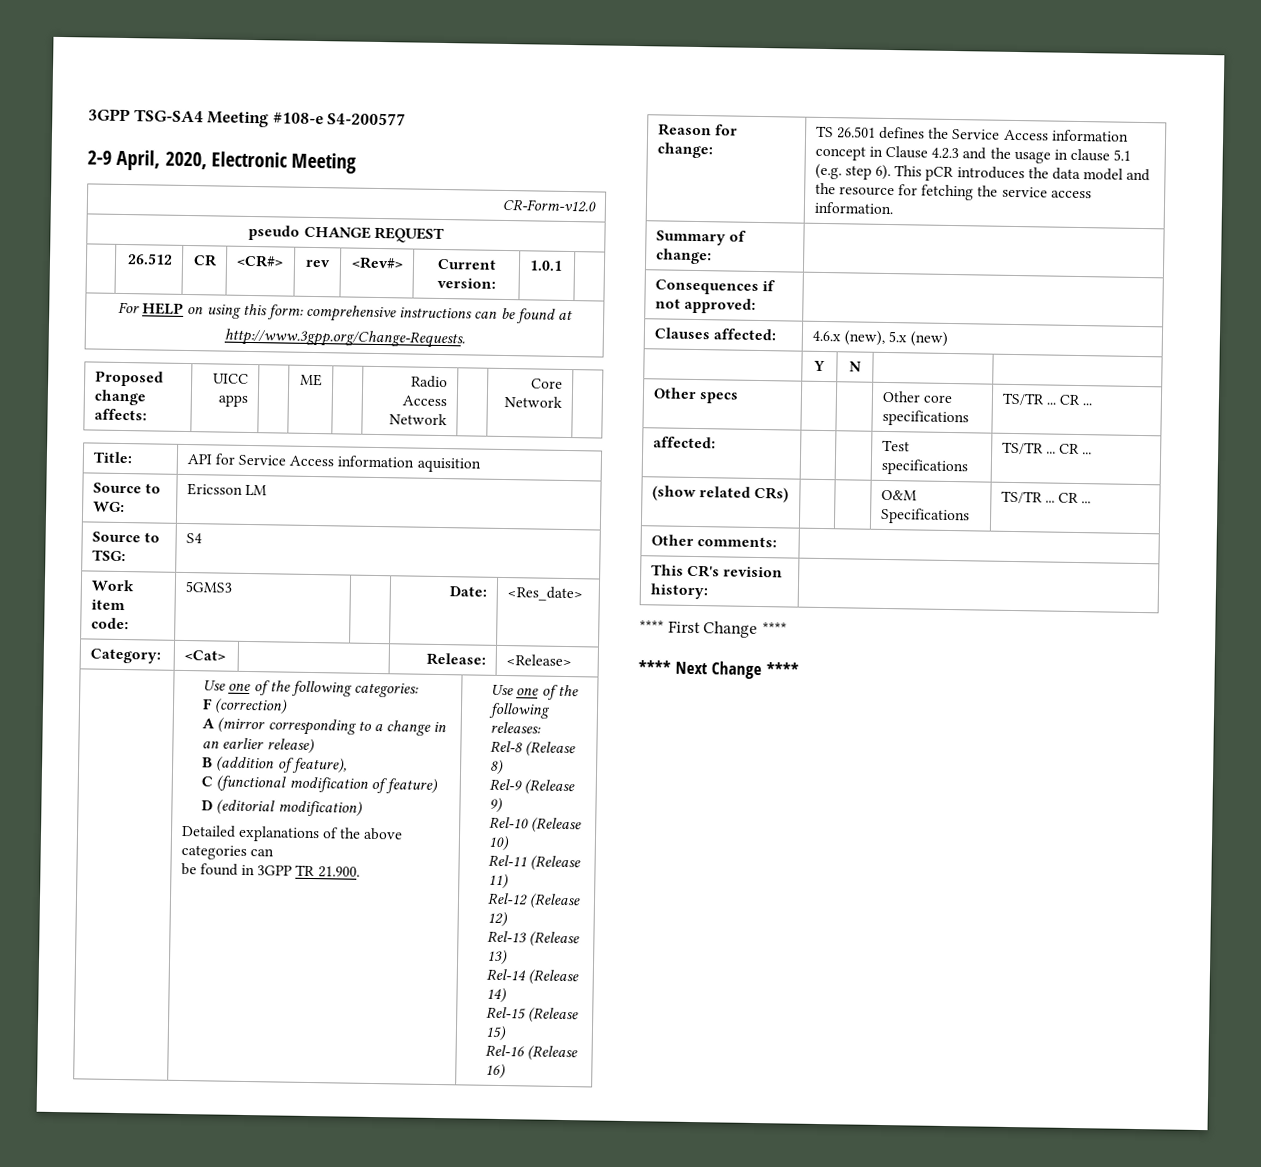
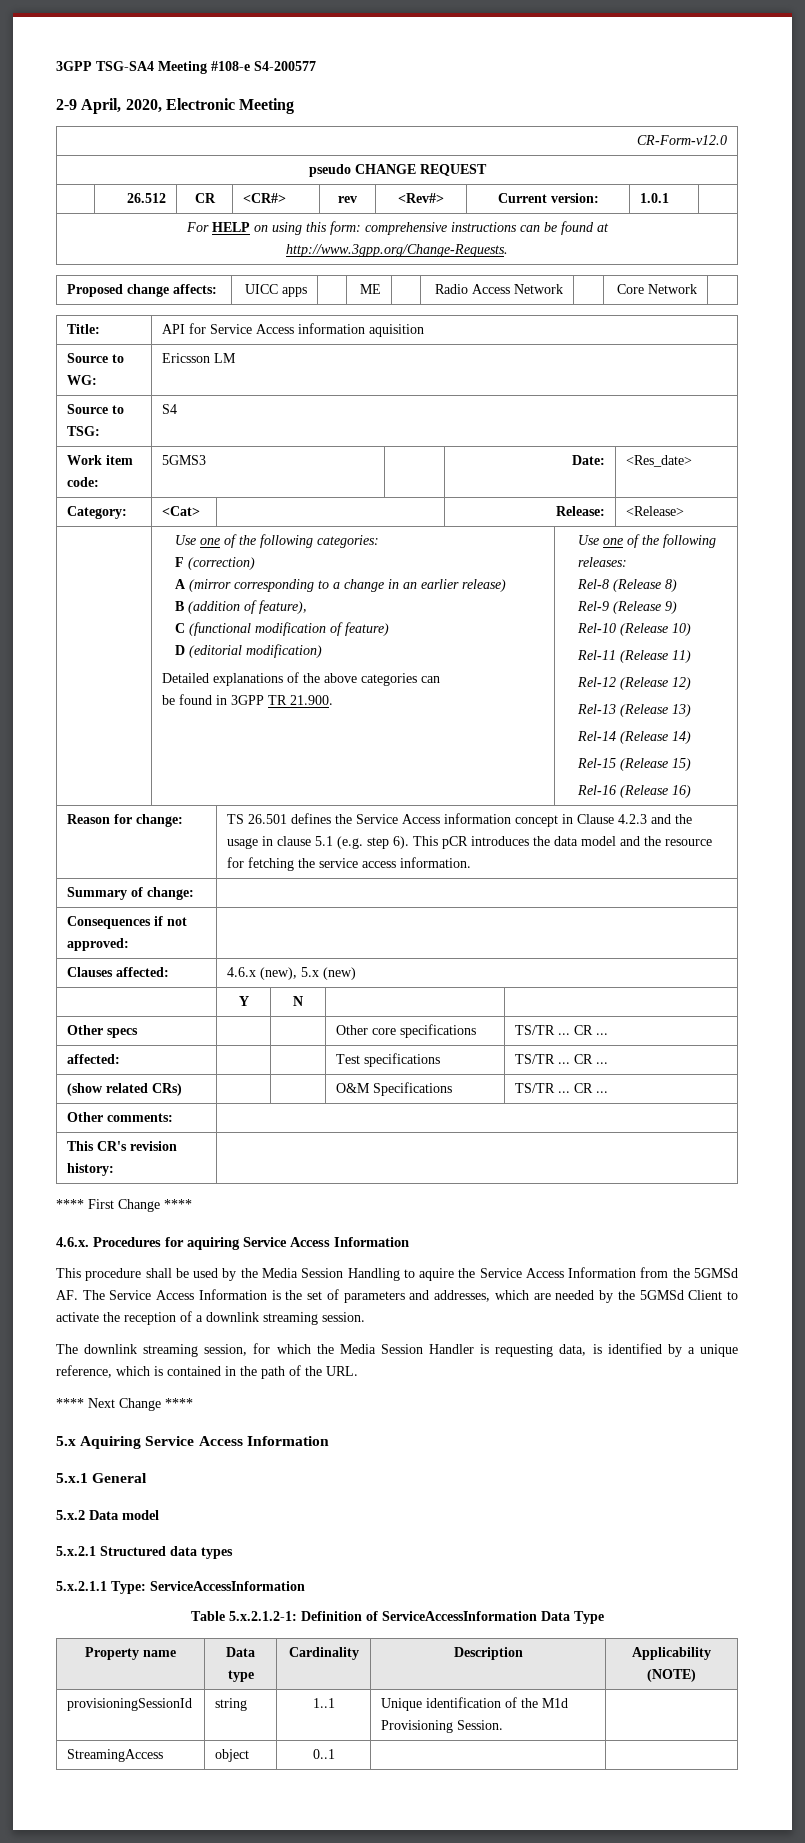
[638,660,799,680] **** Next Change **** -> [56,1237,409,1250] [56,1267,739,1281] [56,1289,738,1303] [56,1311,365,1325] [56,1343,739,1357] [56,1365,358,1379] [56,1398,193,1411] [56,1436,329,1449] [56,1473,148,1483] [56,1510,159,1520] [56,1546,233,1559] [56,1581,305,1594] [190,1611,604,1624] [85,1647,176,1660] [226,1647,255,1657] [227,1670,254,1682] [288,1647,359,1660] [453,1647,523,1660] [632,1647,711,1660] [647,1669,696,1682] [67,1698,193,1711] [215,1698,248,1711] [312,1698,335,1708] [381,1697,569,1711] [381,1720,504,1733] [67,1749,164,1762] [215,1749,250,1762] [312,1749,335,1759] 4.6.x. Procedures for aquiring Service Access Information // This procedure shall be used by the Media Session Handling to aquire the Service Access Information from the 5GMSd AF. The Service Access Information is the set of parameters and addresses, which are needed by the 5GMSd Client to activate the reception of a downlink streaming session. // The downlink streaming session, for which the Media Session Handler is requesting data, is identified by a unique reference, which is contained in the path of the URL. // **** Next Change **** // 5.x Aquiring Service Access Information // 5.x.1 General // 5.x.2 Data model // 5.x.2.1 Structured data types // 5.x.2.1.1 Type: ServiceAccessInformation // Table 5.x.2.1.2-1: Definition of ServiceAccessInformation Data Type // Property name | Data type | Cardinality | Description | Applicability (NOTE) // provisioningSessionId | string | 1..1 | Unique identification of the M1d Provisioning Session. | // StreamingAccess | object | 0..1 | |

